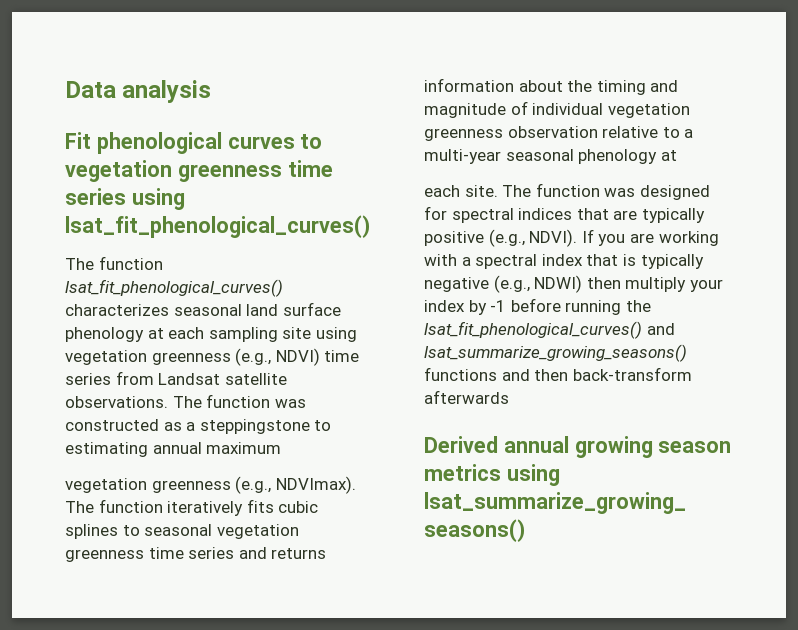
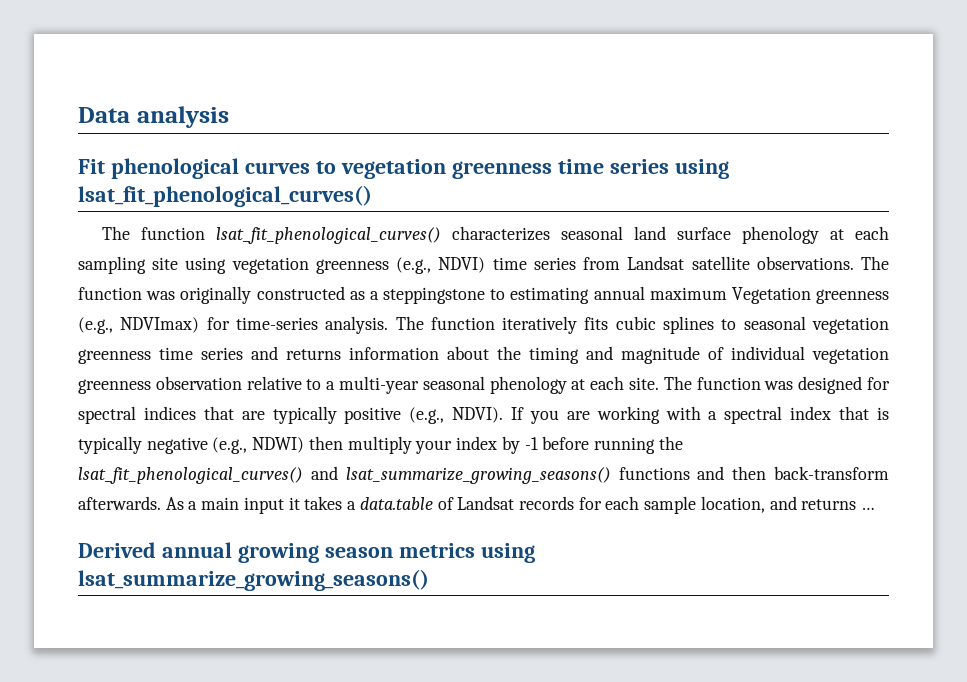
(306, 403) none -> [180,286,252,304] originally
[65,476,356,494] // vegetation greenness (e.g., NDVImax). -> [731,287,889,304] [78,316,389,334] Vegetation greenness (e.g., NDVImax) for time-series analysis.
(677, 155) // -> (586, 384) none
[424,390,509,404] afterwards -> [78,496,876,514] afterwards. As a main input it takes a data.table of Landsat records for each sample location, and returns …

